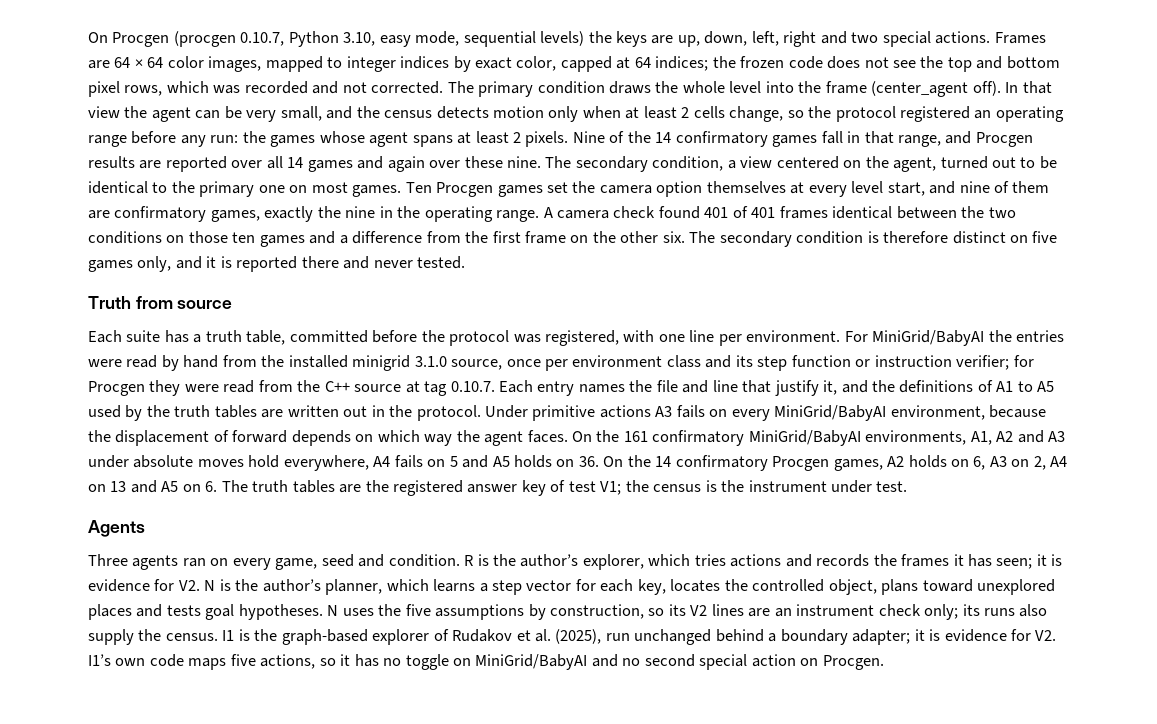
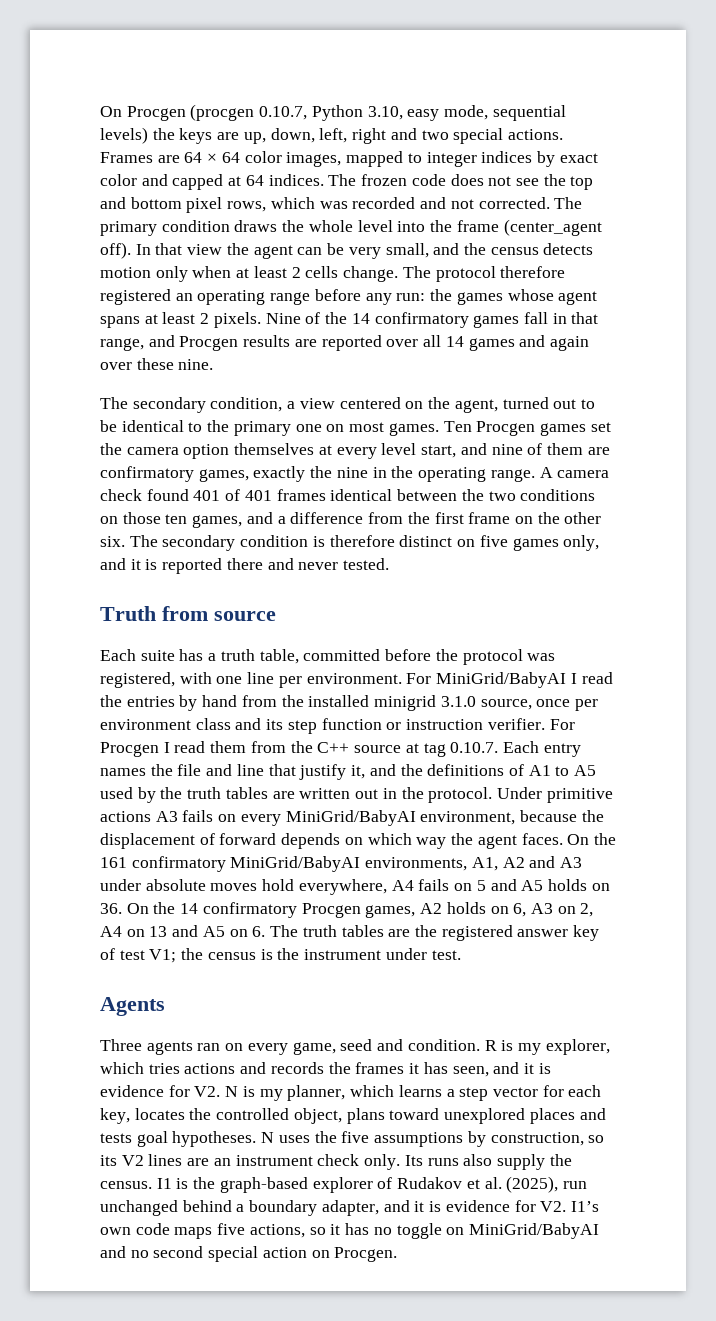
[516,56,557,71] color, -> [100,174,168,186] color and
[655,56,736,71] indices; the -> [268,174,357,186] indices. The
[729,106,896,122] change, so the protocol -> [343,266,566,282] change. The protocol therefore
(542, 162) none -> (214, 364) //
[259,235,305,247] games -> [192,515,243,528] games,
[988,330,1065,342] [88,355,158,368] the entries were read -> [570,672,613,684] [100,695,175,707] I read the entries
[956,355,1034,370] [88,380,255,396] verifier; for Procgen they were read -> [487,718,575,730] [100,741,247,757] verifier. For Procgen I read them
[493,554,579,567] the author’s -> [517,1043,541,1055] my
[996,558,1033,569] seen; -> [452,1062,520,1077] seen, and
[235,579,321,592] the author’s -> [259,1089,283,1101] my
[924,604,980,620] only; its -> [364,1154,423,1170] only. Its
[852,629,911,645] adapter; -> [321,1200,410,1216] adapter, and

